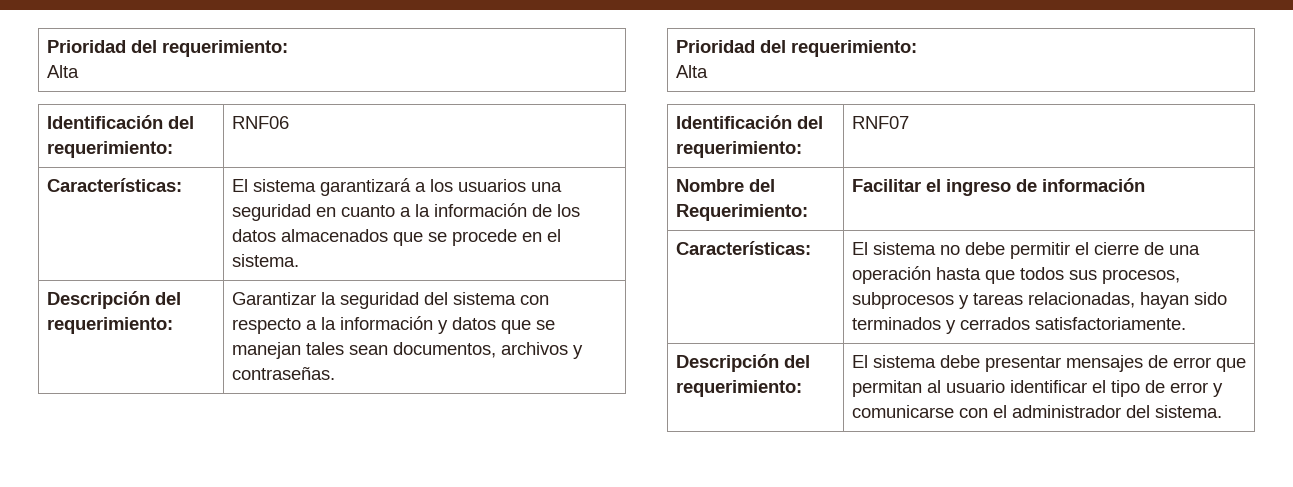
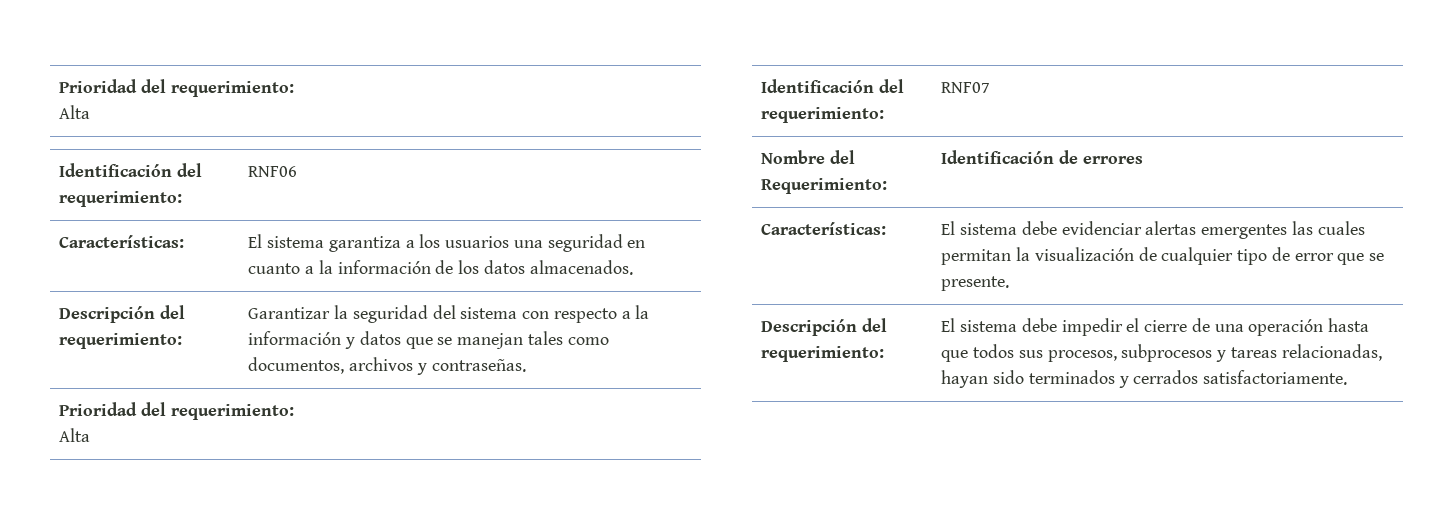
[319,178,411,196] garantizará -> [328,236,401,252] garantiza
[280,229,561,246] [231,254,299,267] almacenados que se procede en el sistema. -> [529,260,633,275] almacenados.
[348,345,388,355] sean -> [567,337,609,345] como
[851,178,1145,196] [675,241,811,255] [851,242,1070,259] Facilitar el ingreso de información // Características: | El sistema no debe permitir -> [941,150,1143,164] [761,222,887,235] [941,221,1365,239] [941,247,1385,265] [941,276,1010,291] [761,318,888,336] [761,346,885,362] [941,318,1123,336] Identificación de errores // Características: | El sistema debe evidenciar alertas emergentes las cuales permitan la visualización de cualquier tipo de error que se presente. // Descripción del requerimiento: | El sistema debe impedir
[675,354,810,372] [675,380,802,397] [851,355,1246,372] [851,380,1223,397] [851,405,1222,418] // Descripción del requerimiento: | El sistema debe presentar mensajes de error que permitan al usuario identificar el tipo de error y comunicarse con el administrador del sistema. -> (1348, 377) none

